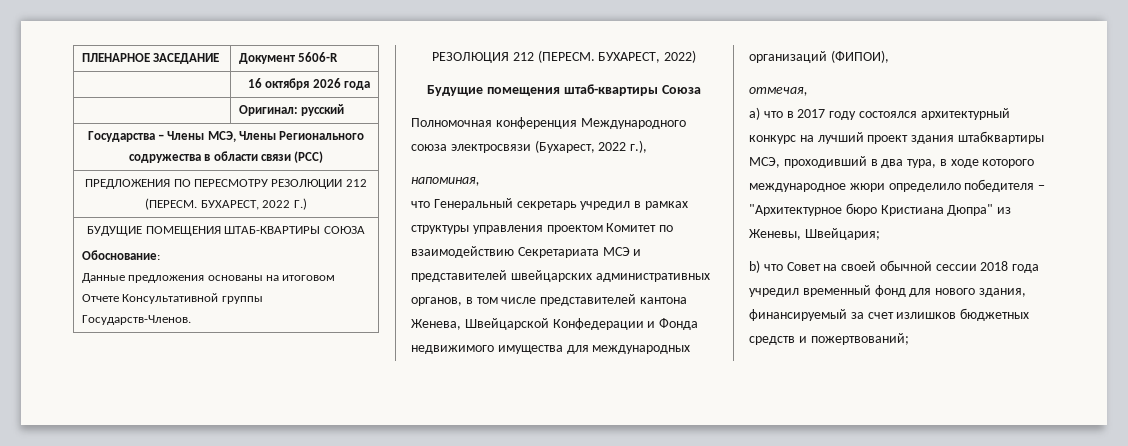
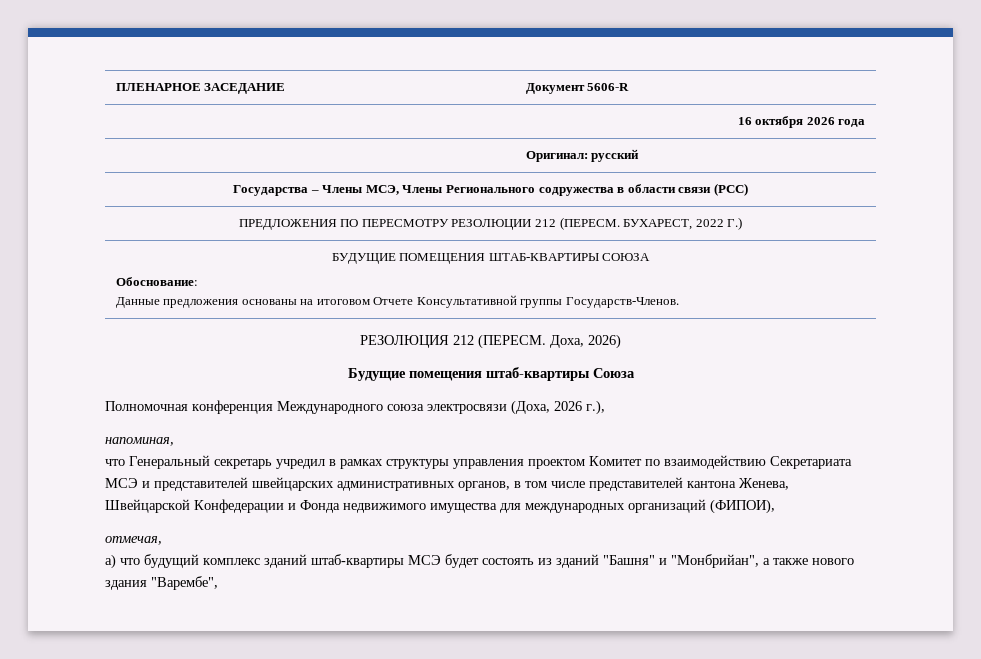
[598,50,697,63] БУХАРЕСТ, 2022) -> [550,334,621,349] Доха, 2026)
[534,140,627,153] (Бухарест, 2022 -> [511,400,582,415] (Доха, 2026
[786,108,1010,120] [749,131,1044,144] [749,156,1035,168] [749,179,1046,192] [749,203,1012,216] [749,228,880,240] [749,260,1040,273] [749,285,1026,297] [749,308,1030,321] [749,333,909,345] в 2017 году состоялся архитектурный конкурс на лучший проект здания штабквартиры МСЭ, проходивший в два тура, в ходе которого международное жюри определило победителя − "Архитектурное бюро Кристиана Дюпра" из Женевы, Швейцария; // b) что Совет на своей обычной сессии 2018 года учредил временный фонд для нового здания, финансируемый за счет излишков бюджетных средств и пожертвований; -> [144,554,854,568] [105,576,218,590] будущий комплекс зданий штаб-квартиры МСЭ будет состоять из зданий "Башня" и "Монбрийан", а также нового здания "Варембе",

